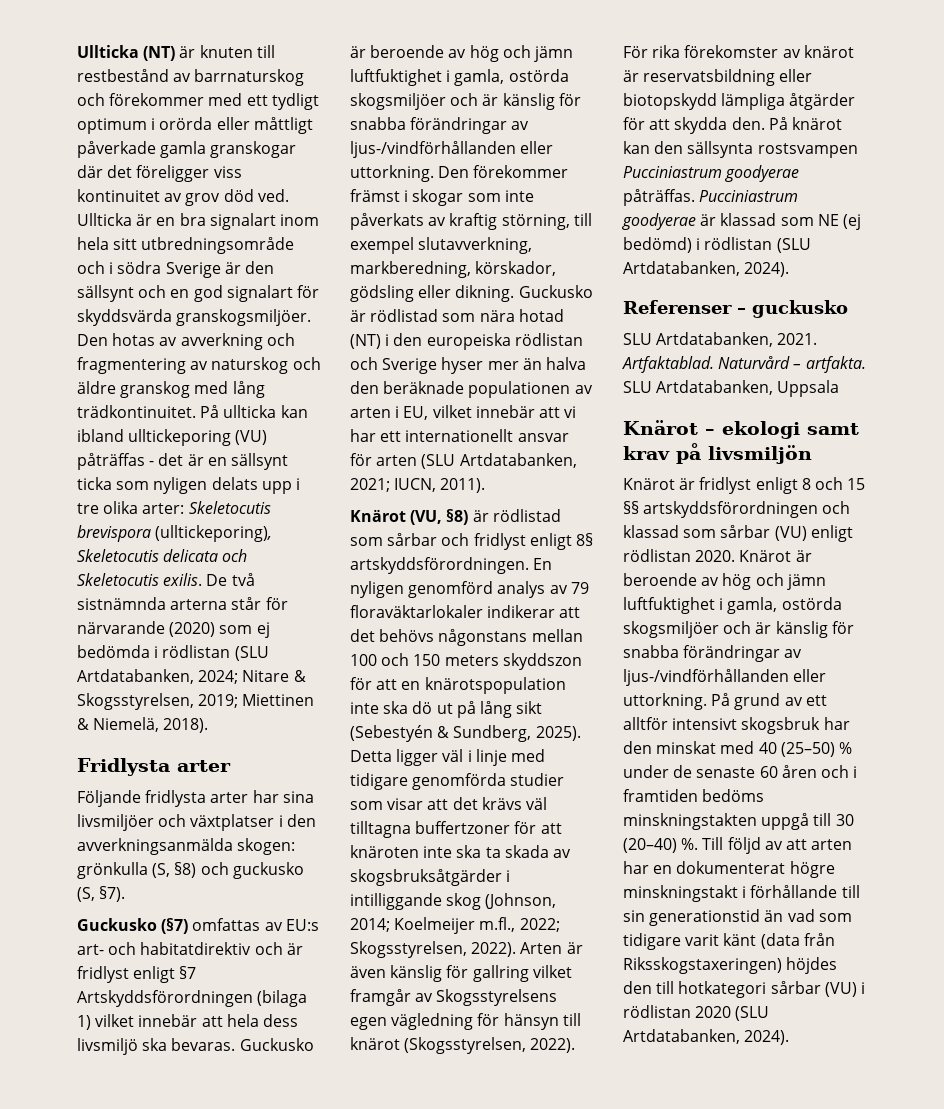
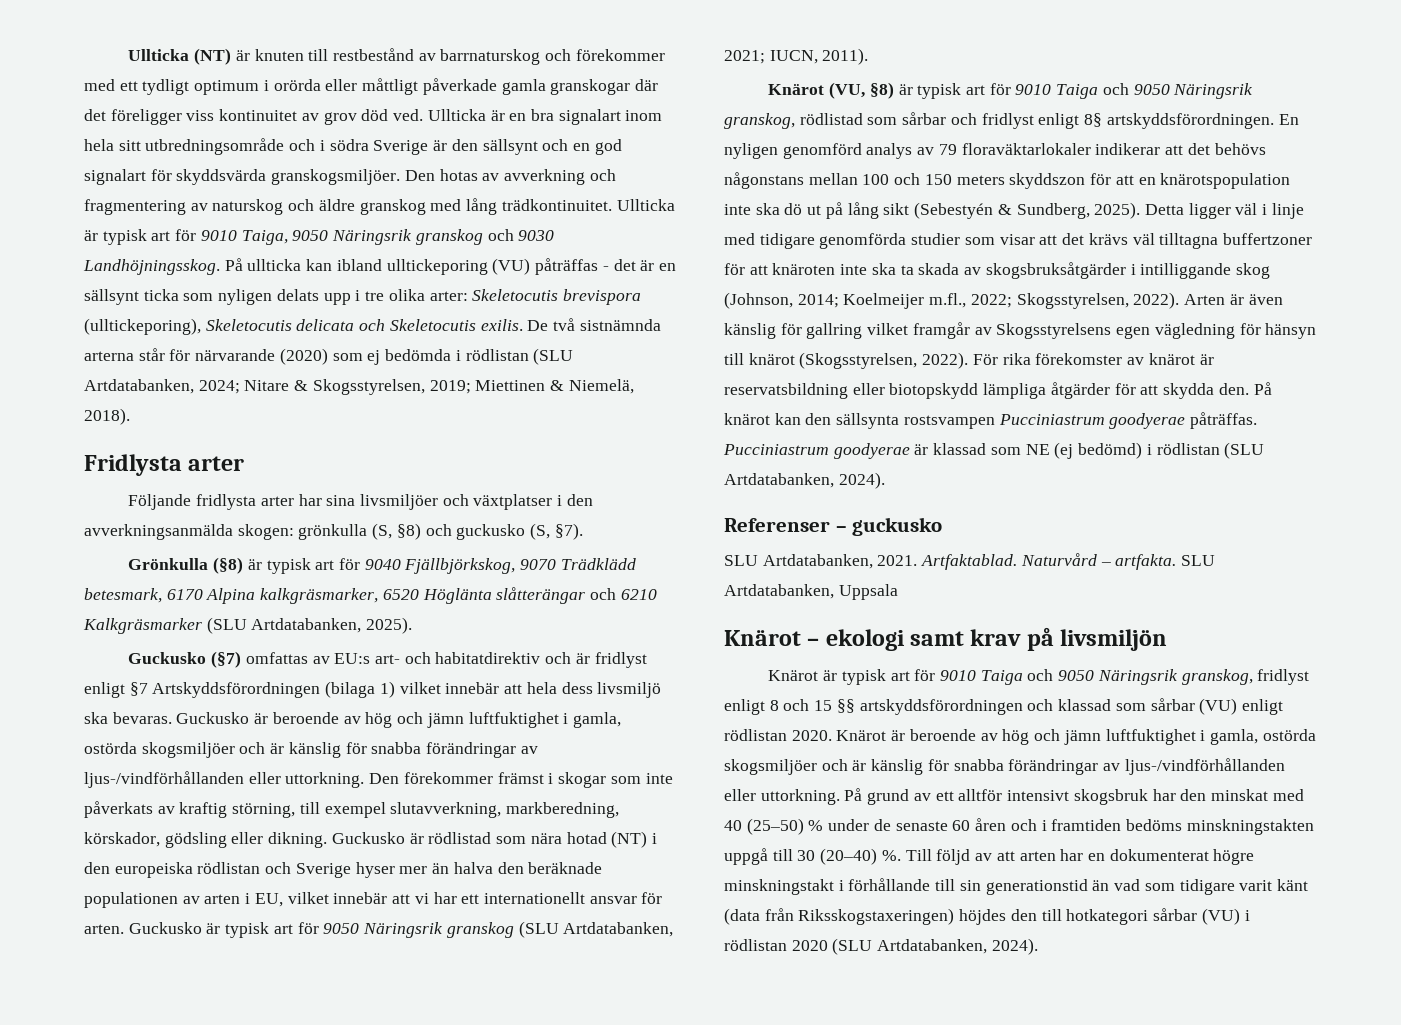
(196, 411) none -> [616,199,675,211] [84,229,555,245] [83,259,220,275] Ullticka är typisk art för 9010 Taiga, 9050 Näringsrik granskog och 9030 Landhöjningsskog.
(126, 894) none -> [128,557,636,574] [84,587,657,604] [83,617,413,634] // Grönkulla (§8) är typisk art för 9040 Fjällbjörkskog, 9070 Trädklädd betesmark, 6170 Alpina kalkgräsmarker, 6520 Höglänta slåtterängar och 6210 Kalkgräsmarker (SLU Artdatabanken, 2025).
[376,455,418,466] arten -> [84,922,514,938] arten. Guckusko är typisk art för 9050 Näringsrik granskog
(489, 516) none -> [917,83,1254,99] [724,113,795,129] typisk art för 9010 Taiga och 9050 Näringsrik granskog,
(696, 484) none -> [841,669,1253,685] typisk art för 9010 Taiga och 9050 Näringsrik granskog,

